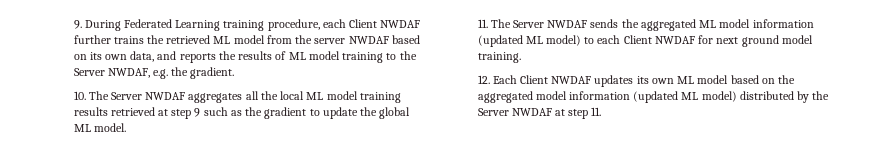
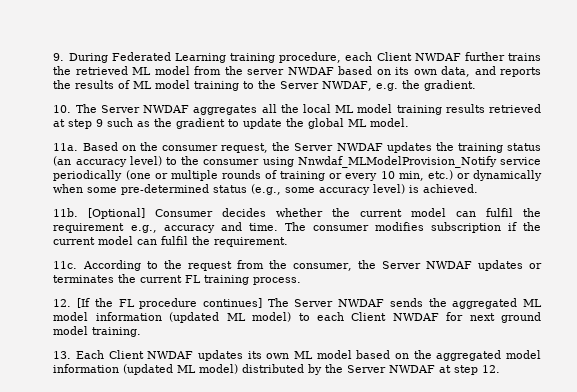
[477,19,488,28] 11. -> [53,142,541,153] [53,156,541,168] [53,170,542,181] [53,184,479,195] [53,208,541,219] [53,222,541,233] [53,236,289,247] [53,260,542,271] [53,274,302,285] [53,298,263,309] 11a. Based on the consumer request, the Server NWDAF updates the training status (an accuracy level) to the consumer using Nnwdaf_MLModelProvision_Notify service periodically (one or multiple rounds of training or every 10 min, etc.) or dynamically when some pre-determined status (e.g., some accuracy level) is achieved. // 11b. [Optional] Consumer decides whether the current model can fulfil the requirement e.g., accuracy and time. The consumer modifies subscription if the current model can fulfil the requirement. // 11c. According to the request from the consumer, the Server NWDAF updates or terminates the current FL training process. // 12. [If the FL procedure continues]
[477,75,490,84] 12. -> [53,351,72,359] 13.
[591,107,602,116] 11. -> [482,365,501,373] 12.

